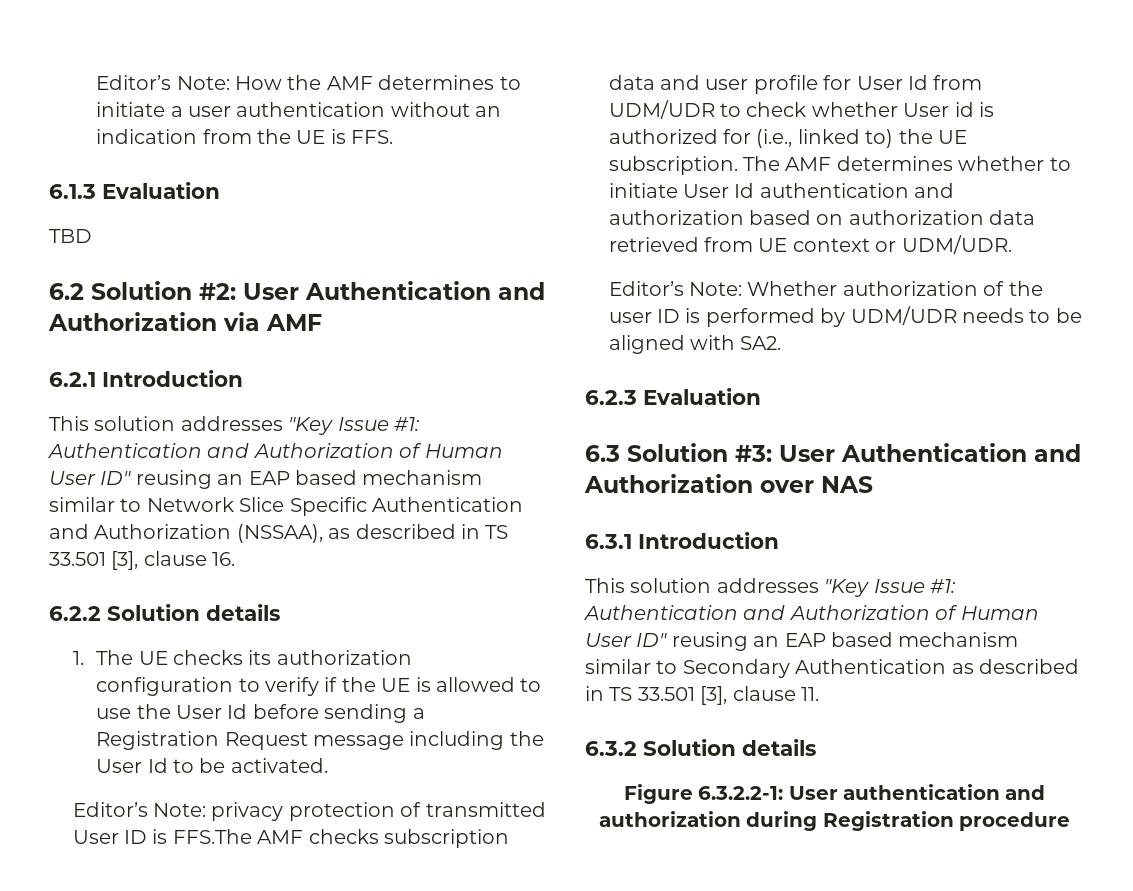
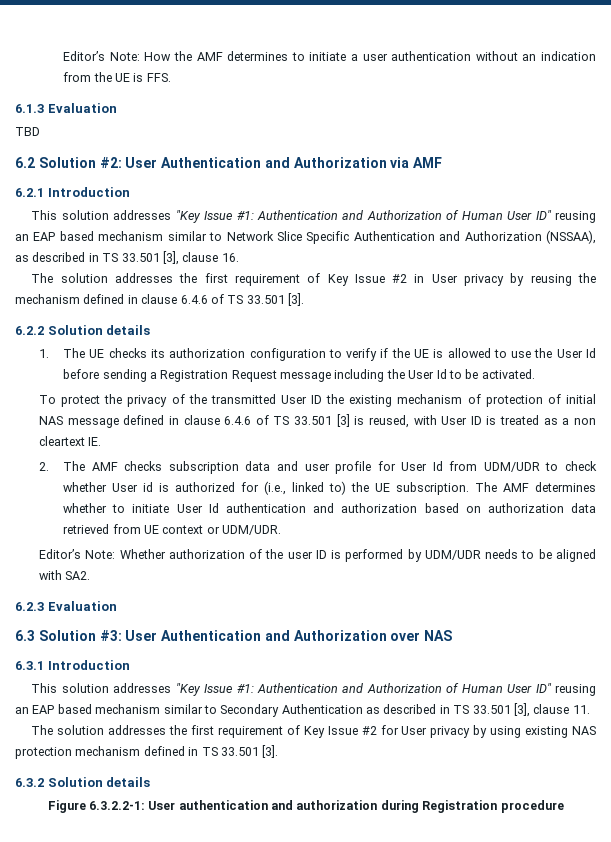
(236, 559) none -> [31,273,596,286] [15,293,304,306] // The solution addresses the first requirement of Key Issue #2 in User privacy by reusing the mechanism defined in clause 6.4.6 of TS 33.501 [3].
[72,802,546,821] [72,829,252,844] Editor’s Note: privacy protection of transmitted User ID is FFS.The -> [39,394,596,407] [39,414,597,428] [39,436,102,446] [39,461,86,471] To protect the privacy of the transmitted User ID the existing mechanism of protection of initial NAS message defined in clause 6.4.6 of TS 33.501 [3] is reused, with User ID is treated as a non cleartext IE. // 2. The
(819, 694) none -> [31,725,597,738] [15,745,279,759] // The solution addresses the first requirement of Key Issue #2 for User privacy by using existing NAS protection mechanism defined in TS 33.501 [3].

